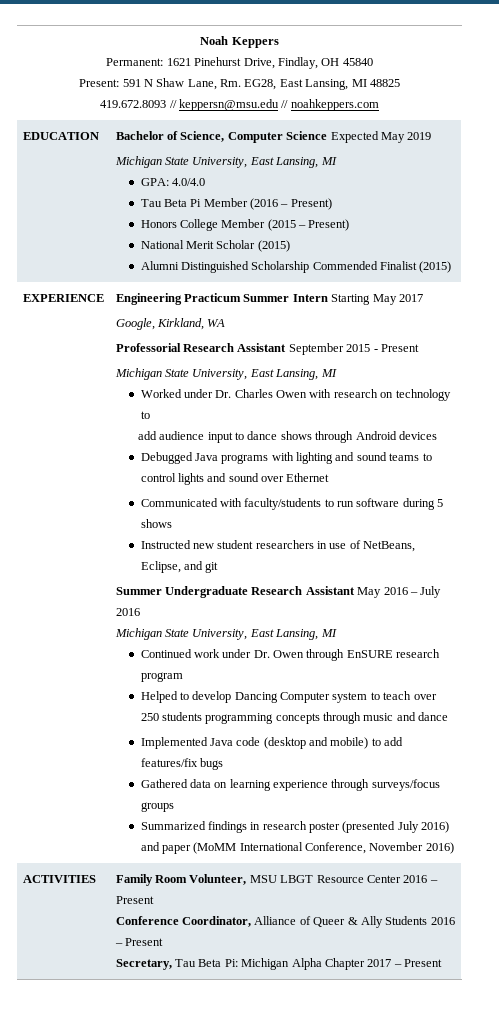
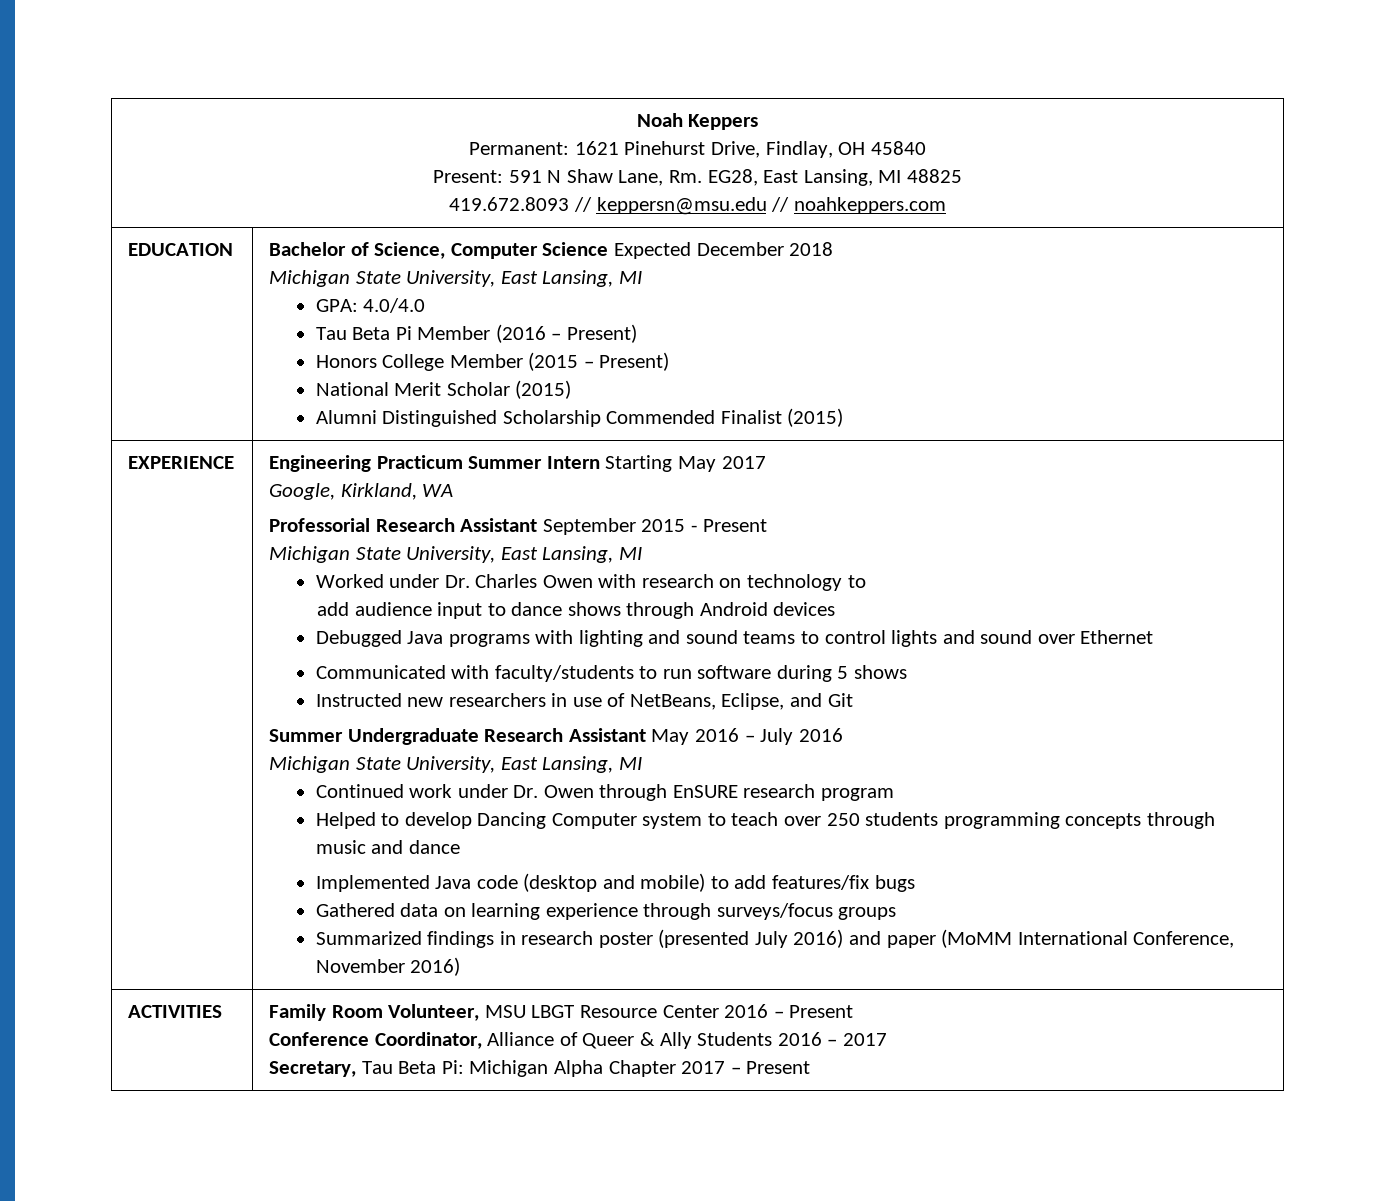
[380,132,432,143] May 2019 -> [696,242,834,256] December 2018
[217,540,254,549] student -> (444, 702) none
[205,562,219,573] git -> [827,693,853,707] Git
[125,938,164,946] Present -> [842,1033,887,1046] 2017

